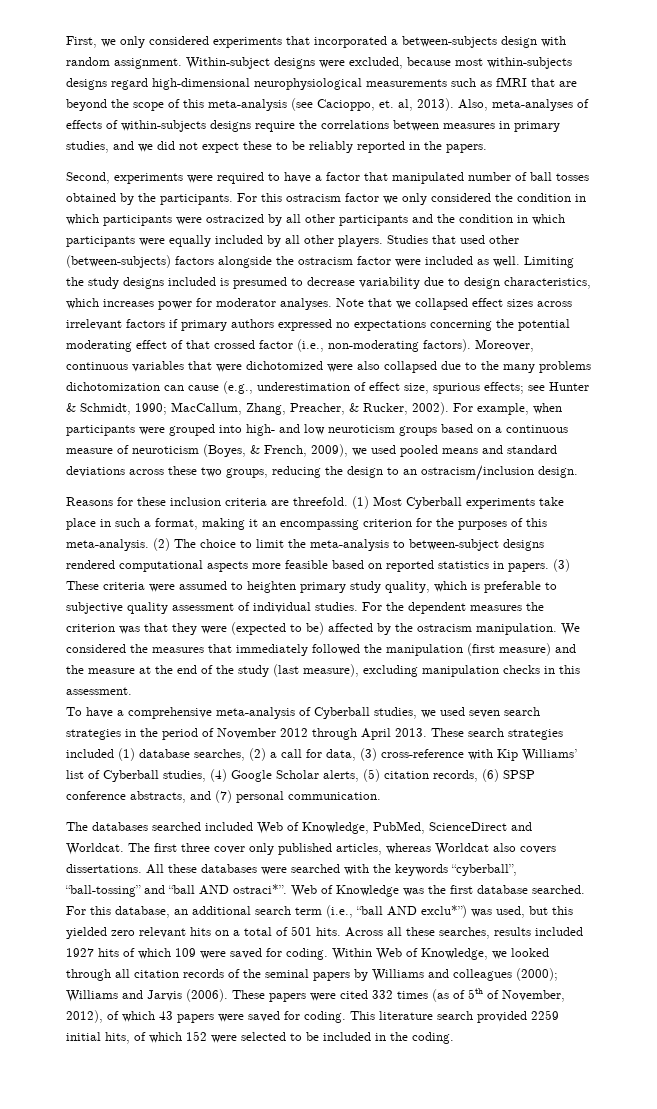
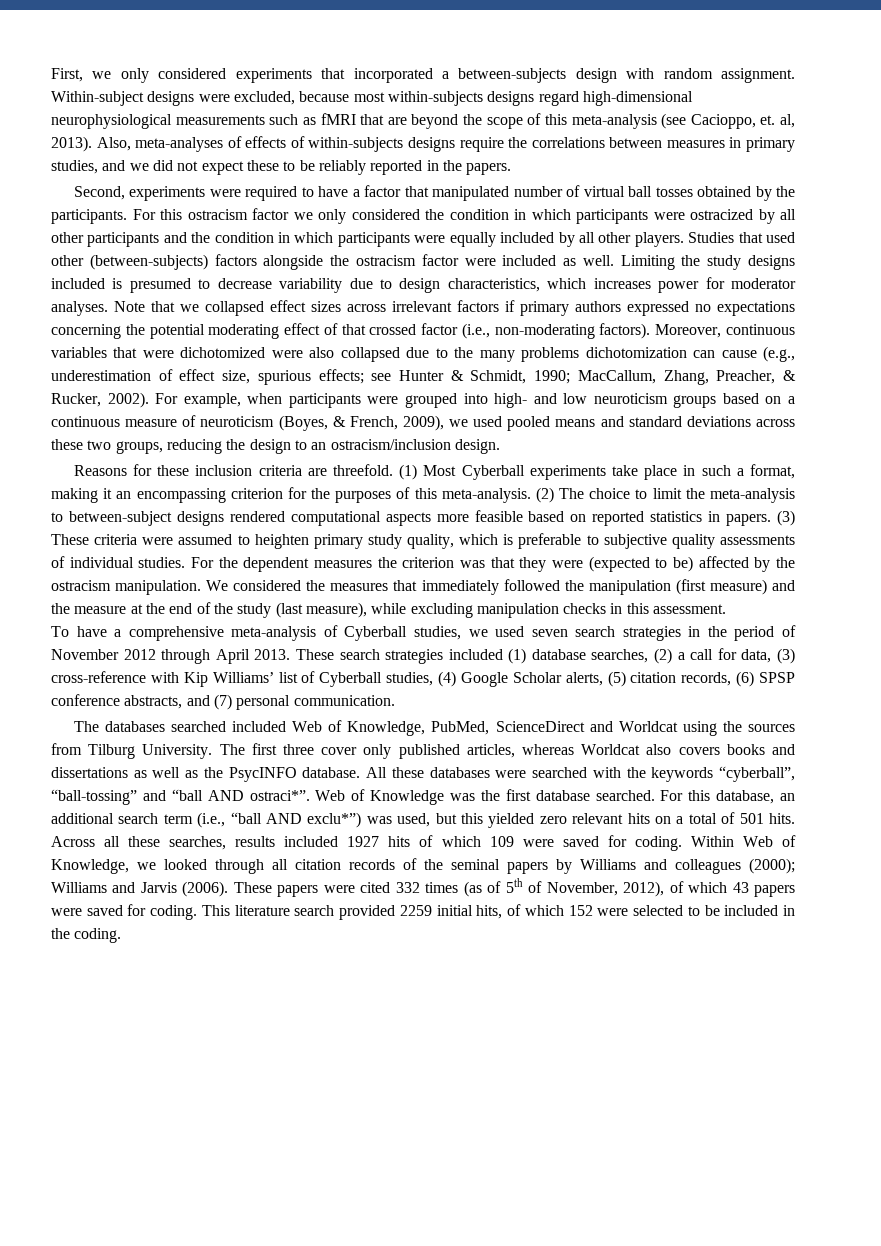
(527, 176) none -> [583,186,625,197] virtual
[172,603,234,611] assessment -> [720,535,795,545] assessments
(359, 670) none -> [371,603,407,614] while
[66,843,124,855] Worldcat. -> [618,721,796,736] [51,743,213,759] Worldcat using the sources from Tilburg University.
[66,864,142,873] dissertations. -> [726,744,796,755] [51,767,361,782] books and dissertations as well as the PsycINFO database.

